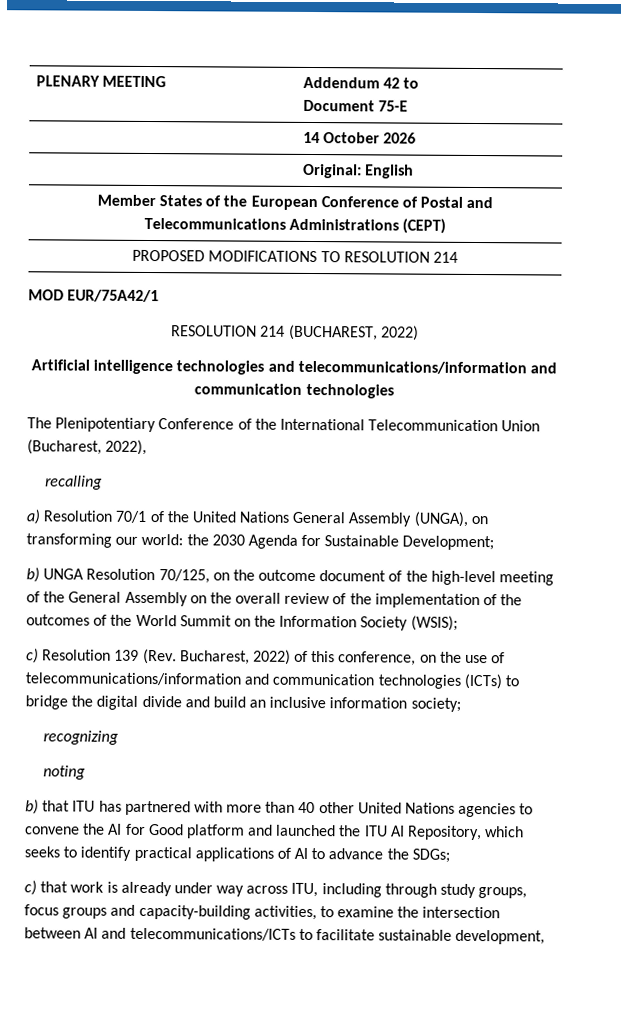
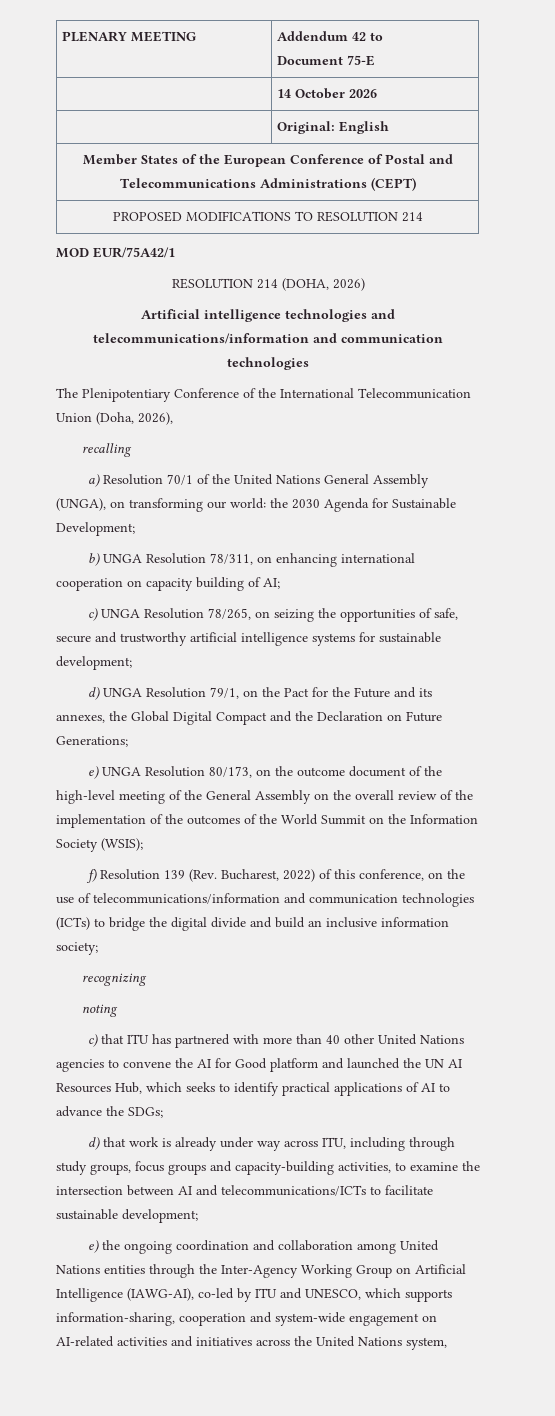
[288,324,419,341] (BUCHAREST, 2022) -> [281,278,365,291] (DOHA, 2026)
[27,439,148,455] (Bucharest, 2022), -> [96,412,173,425] (Doha, 2026),
[158,569,210,584] 70/125, -> [210,553,416,567] [56,577,280,591] [88,608,459,622] [56,632,441,646] [56,656,132,670] [88,687,433,700] [56,711,442,725] [56,736,128,747] [88,766,253,779] 78/311, on enhancing international cooperation on capacity building of AI; // c) UNGA Resolution 78/265, on seizing the opportunities of safe, secure and trustworthy artificial intelligence systems for sustainable development; // d) UNGA Resolution 79/1, on the Pact for the Future and its annexes, the Global Digital Compact and the Declaration on Future Generations; // e) UNGA Resolution 80/173,
[26,648,39,664] c) -> [86,869,98,883] f)
[25,799,39,815] b) -> [88,1034,99,1047] c)
[364,825,483,841] ITU AI Repository, -> [425,1059,462,1068] [56,1082,142,1094] UN AI Resources Hub,
[24,880,37,896] c) -> [88,1137,101,1150] d)
[455,929,546,945] development, -> [122,1209,198,1223] [88,1240,440,1254] [56,1264,466,1278] [56,1288,452,1302] [56,1312,437,1326] [56,1336,447,1350] development; // e) the ongoing coordination and collaboration among United Nations entities through the Inter-Agency Working Group on Artificial Intelligence (IAWG-AI), co-led by ITU and UNESCO, which supports information-sharing, cooperation and system-wide engagement on AI-related activities and initiatives across the United Nations system,

